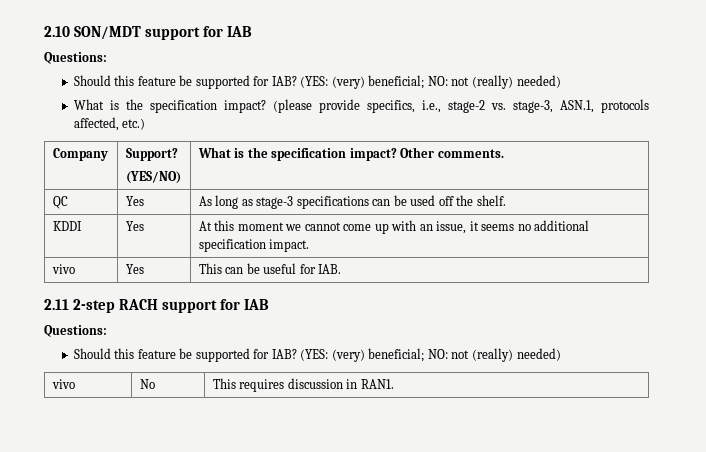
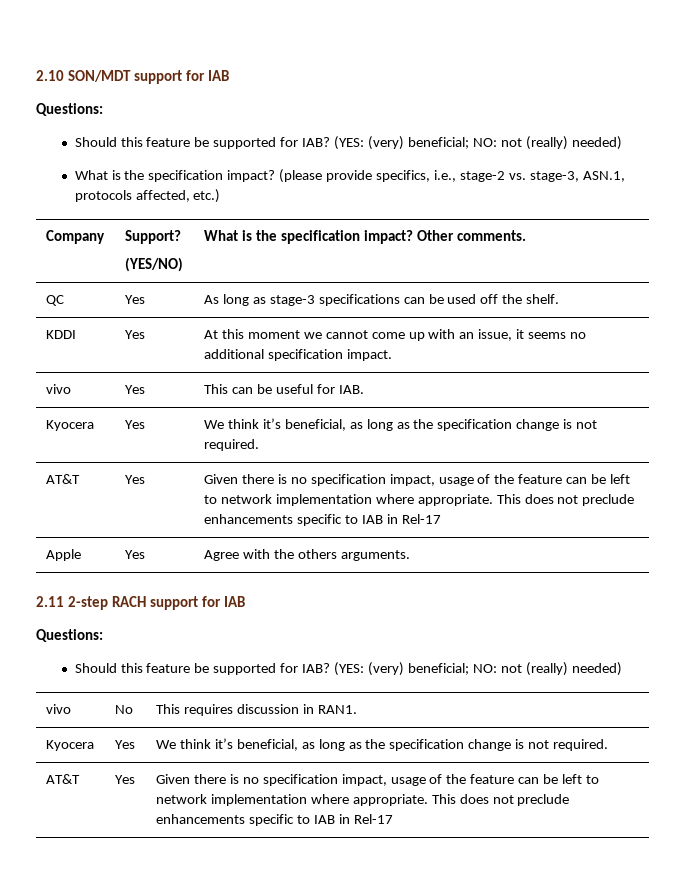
(342, 269) none -> [46,420,95,431] [125,420,146,429] [204,418,598,431] [204,439,260,451] [46,474,81,484] [125,475,146,484] [204,474,631,486] [204,494,635,506] [204,514,441,526] [46,549,82,561] [125,550,146,559] [204,549,410,561] // Kyocera | Yes | We think it’s beneficial, as long as the specification change is not required. // AT&T | Yes | Given there is no specification impact, usage of the feature can be left to network implementation where appropriate. This does not preclude enhancements specific to IAB in Rel-17 // Apple | Yes | Agree with the others arguments.
(394, 384) none -> [46,740,95,751] [115,740,136,749] [156,738,609,751] [46,774,81,784] [115,775,136,784] [156,774,599,786] [156,794,570,806] [156,814,393,826] // Kyocera | Yes | We think it’s beneficial, as long as the specification change is not required. // AT&T | Yes | Given there is no specification impact, usage of the feature can be left to network implementation where appropriate. This does not preclude enhancements specific to IAB in Rel-17

